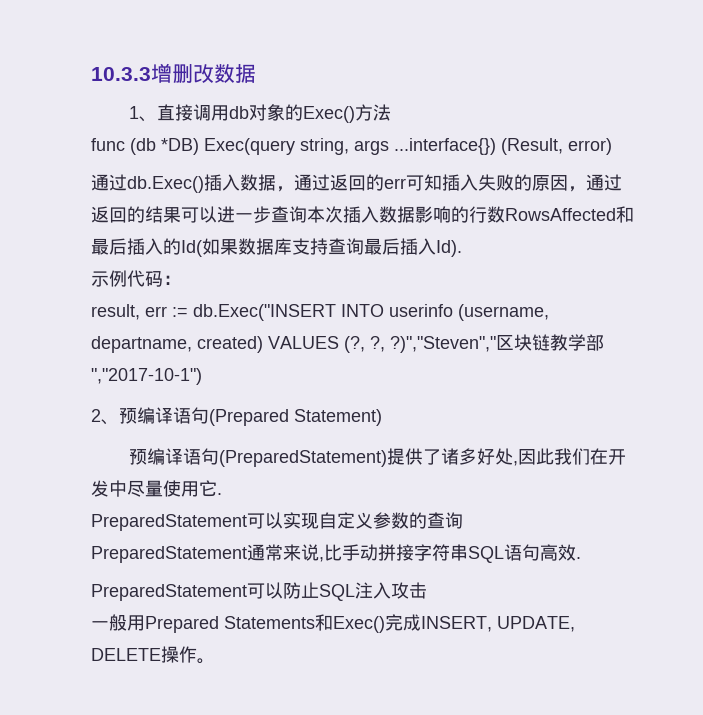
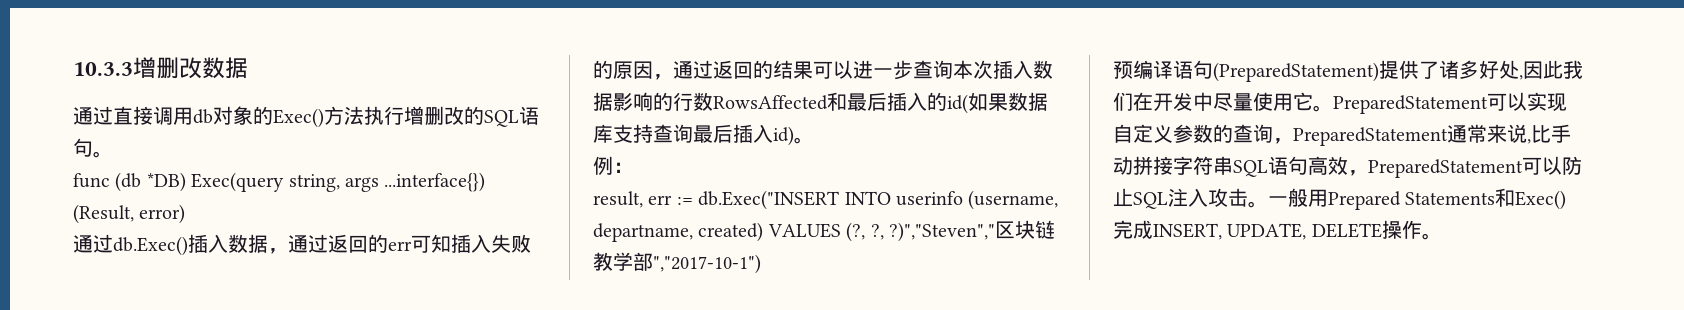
[129,106,158,122] 1、 -> [73,106,113,125] 通过
(392, 112) none -> [364,106,539,127] [73,138,113,158] 执行增删改的SQL语句。
[181,240,202,257] Id( -> [947,94,968,114] id(
[436,240,462,257] [91,270,163,287] Id). // 示例代码 -> [773,126,814,146] [593,156,613,175] id)。 // 例
[91,407,382,426] // 2、预编译语句(Prepared Statement) -> (761, 264) none
[217,493,222,495] . // -> [1313,105,1333,112] 。
(463, 520) // -> [1273,138,1293,144] ，
[576,557,581,559] . // -> [1348,170,1368,176] ，
(427, 590) // -> [1248,201,1268,208] 。

